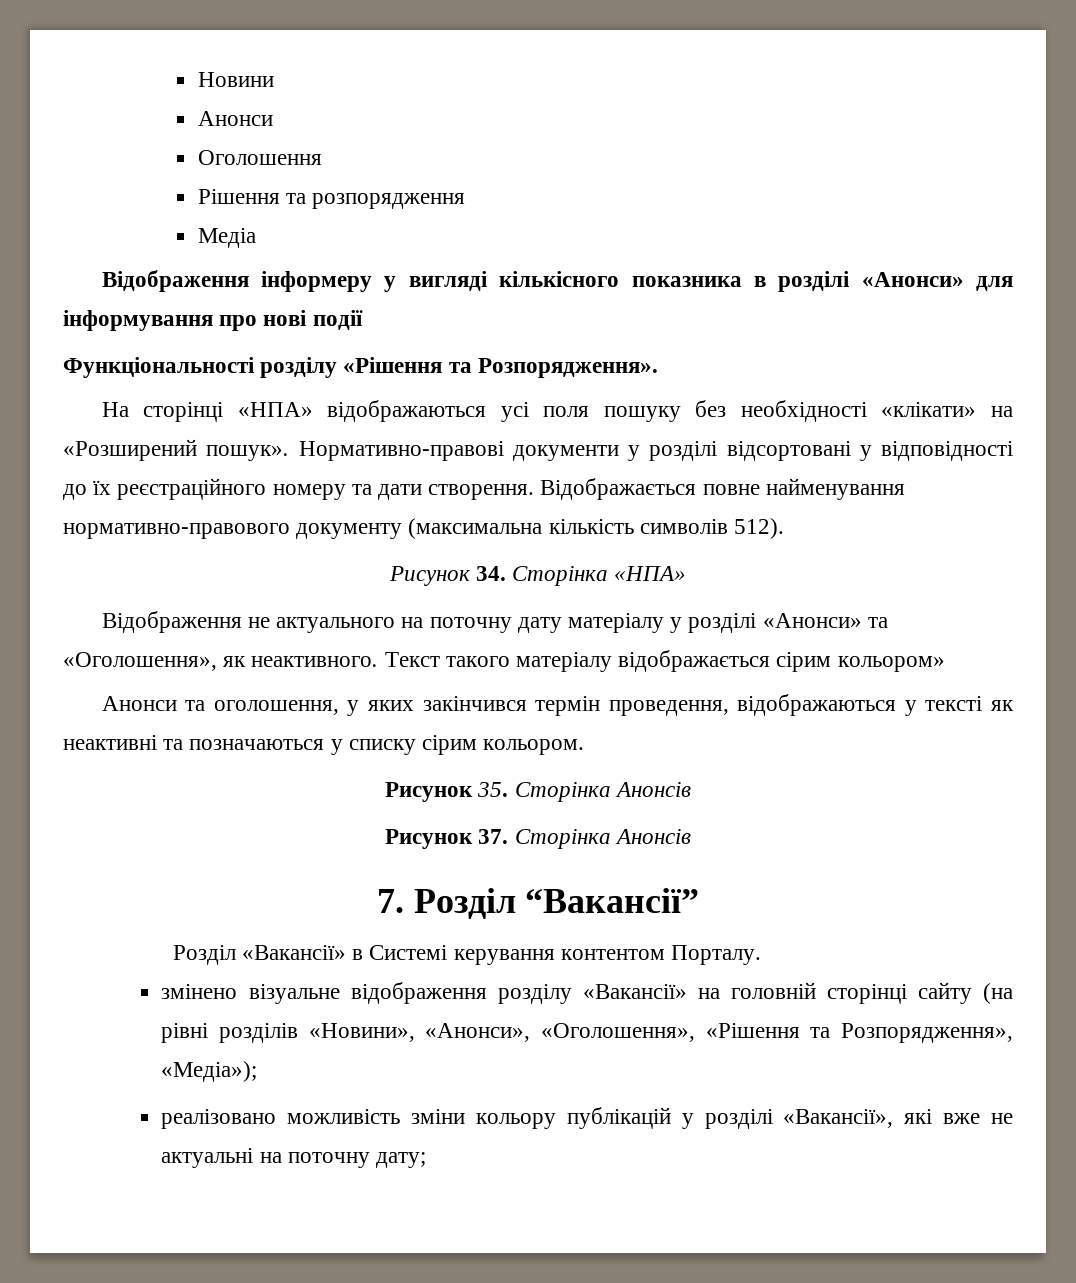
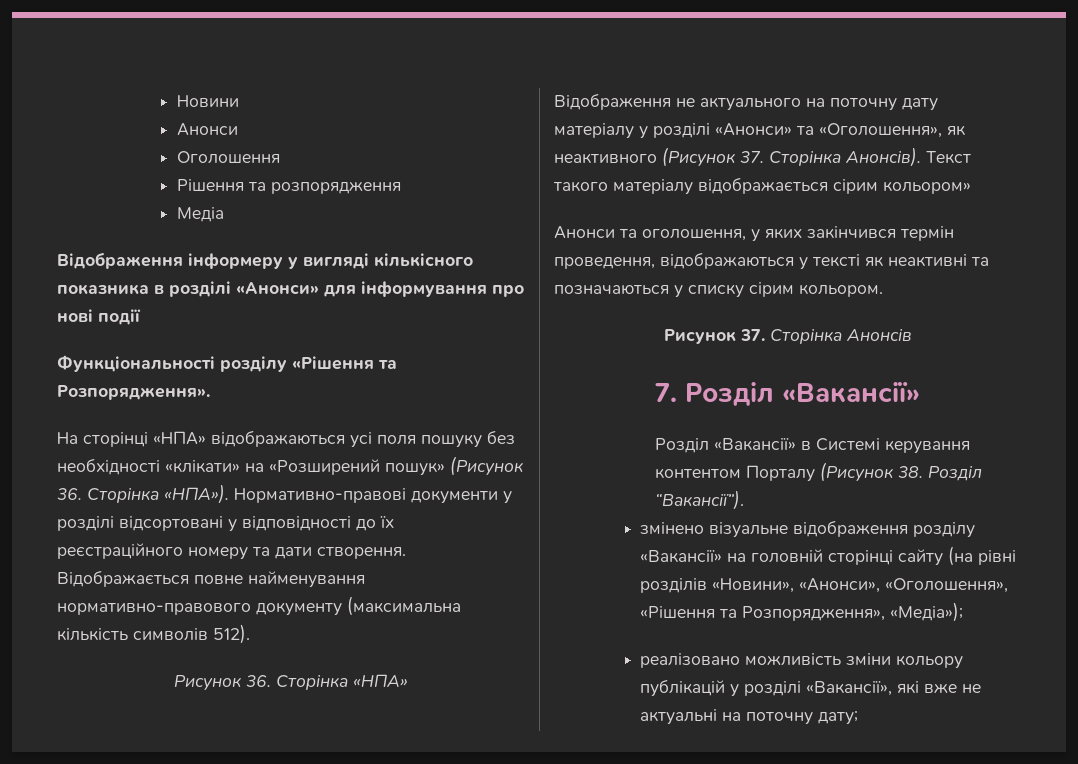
[206,445,290,461] пошук». -> [385,456,524,476] [57,484,229,504] пошук» (Рисунок 36. Сторінка «НПА»).
[475,566,506,581] 34. -> [245,675,271,687] 36.
[251,656,379,667] неактивного. -> [554,147,921,167] неактивного (Рисунок 37. Сторінка Анонсів).
[385,782,691,802] // Рисунок 35. Сторінка Анонсів -> (883, 290) none
[525,888,700,913] “Вакансії” -> [782,382,920,404] «Вакансії»
[671,945,762,965] Порталу. -> [745,462,982,482] [654,490,744,510] Порталу (Рисунок 38. Розділ “Вакансії”).

